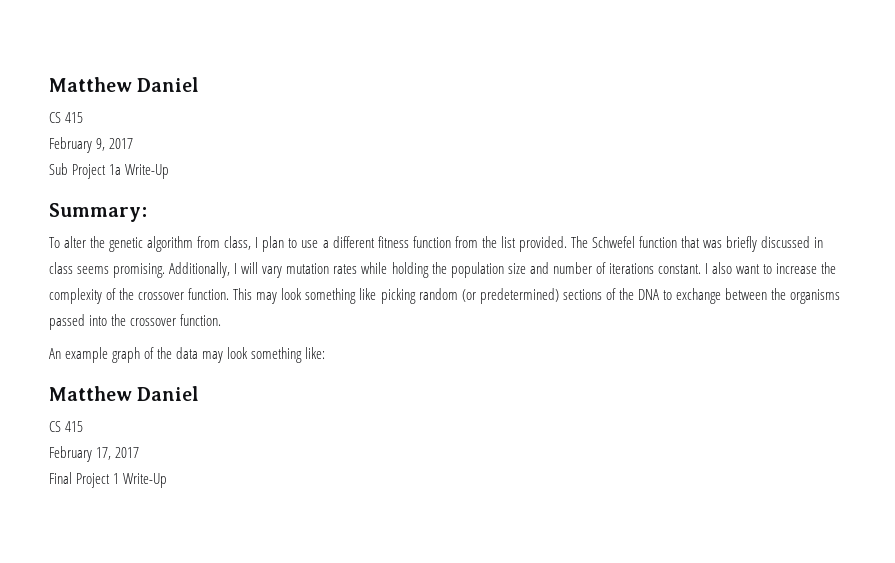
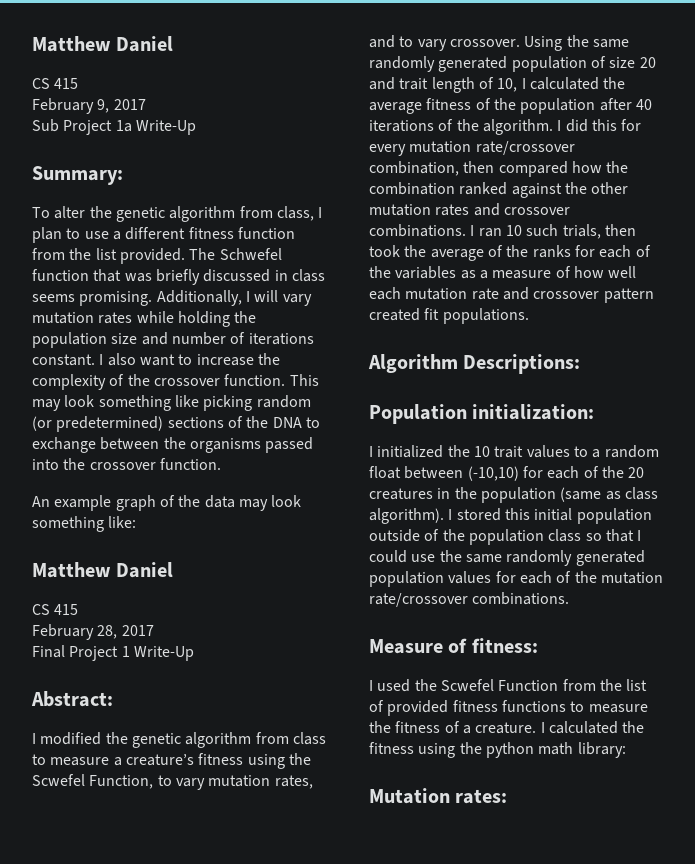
[96,447,112,460] 17, -> [97,625,118,639] 28,
(168, 480) none -> [31,691,113,707] [32,732,326,748] [32,753,311,769] [32,774,313,790] [369,35,629,51] [369,56,656,72] [369,77,626,93] [369,98,652,114] [369,119,642,135] [369,141,575,156] [369,161,629,177] [369,182,629,198] [369,203,570,216] [369,224,636,239] [369,245,651,261] [369,266,637,279] [369,287,654,303] [369,308,529,324] [368,354,581,374] [369,404,595,424] [369,445,659,458] [369,466,645,481] [369,487,658,503] [369,508,652,524] [369,529,642,545] [369,550,645,566] [369,571,663,587] [369,592,570,607] [369,638,538,654] [369,679,648,692] [369,700,648,716] [369,721,645,734] [369,742,626,758] [369,788,508,804] // Abstract: // I modified the genetic algorithm from class to measure a creature’s fitness using the Scwefel Function, to vary mutation rates, and to vary crossover. Using the same randomly generated population of size 20 and trait length of 10, I calculated the average fitness of the population after 40 iterations of the algorithm. I did this for every mutation rate/crossover combination, then compared how the combination ranked against the other mutation rates and crossover combinations. I ran 10 such trials, then took the average of the ranks for each of the variables as a measure of how well each mutation rate and crossover pattern created fit populations. // Algorithm Descriptions: // Population initialization: // I initialized the 10 trait values to a random float between (-10,10) for each of the 20 creatures in the population (same as class algorithm). I stored this initial population outside of the population class so that I could use the same randomly generated population values for each of the mutation rate/crossover combinations. // Measure of fitness: // I used the Scwefel Function from the list of provided fitness functions to measure the fitness of a creature. I calculated the fitness using the python math library: // Mutation rates:

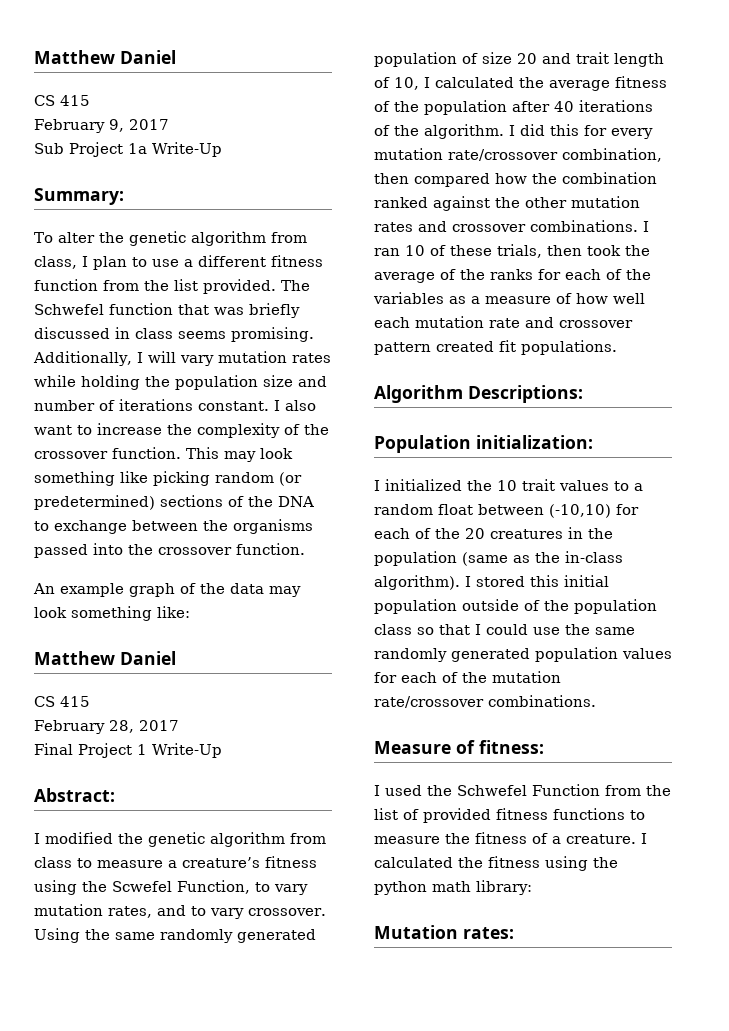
[526,224,559,236] such -> [430,245,492,256] of these
[624,487,658,500] class -> [535,551,623,563] the in-class
[440,679,494,691] Scwefel -> [457,785,527,796] Schwefel

